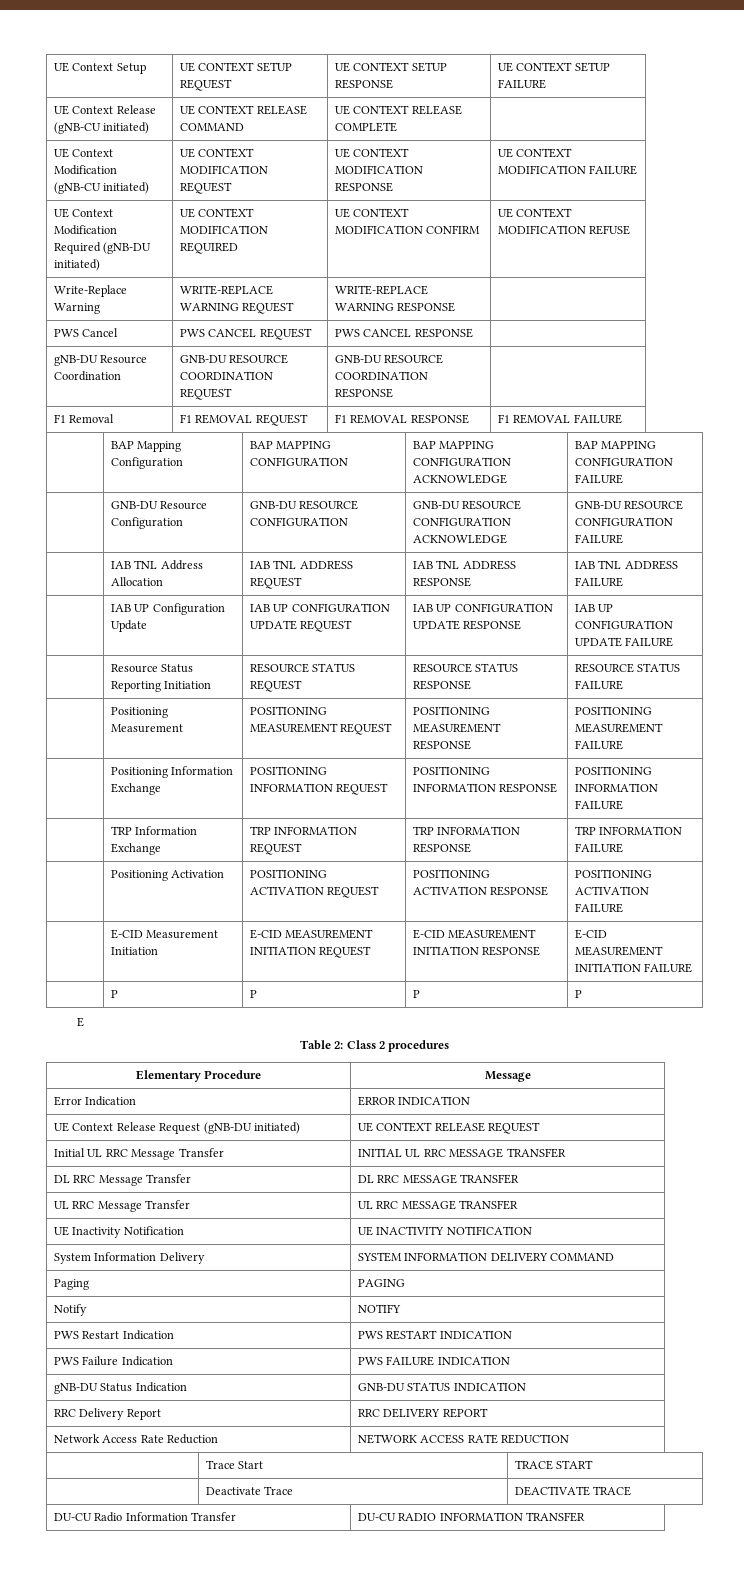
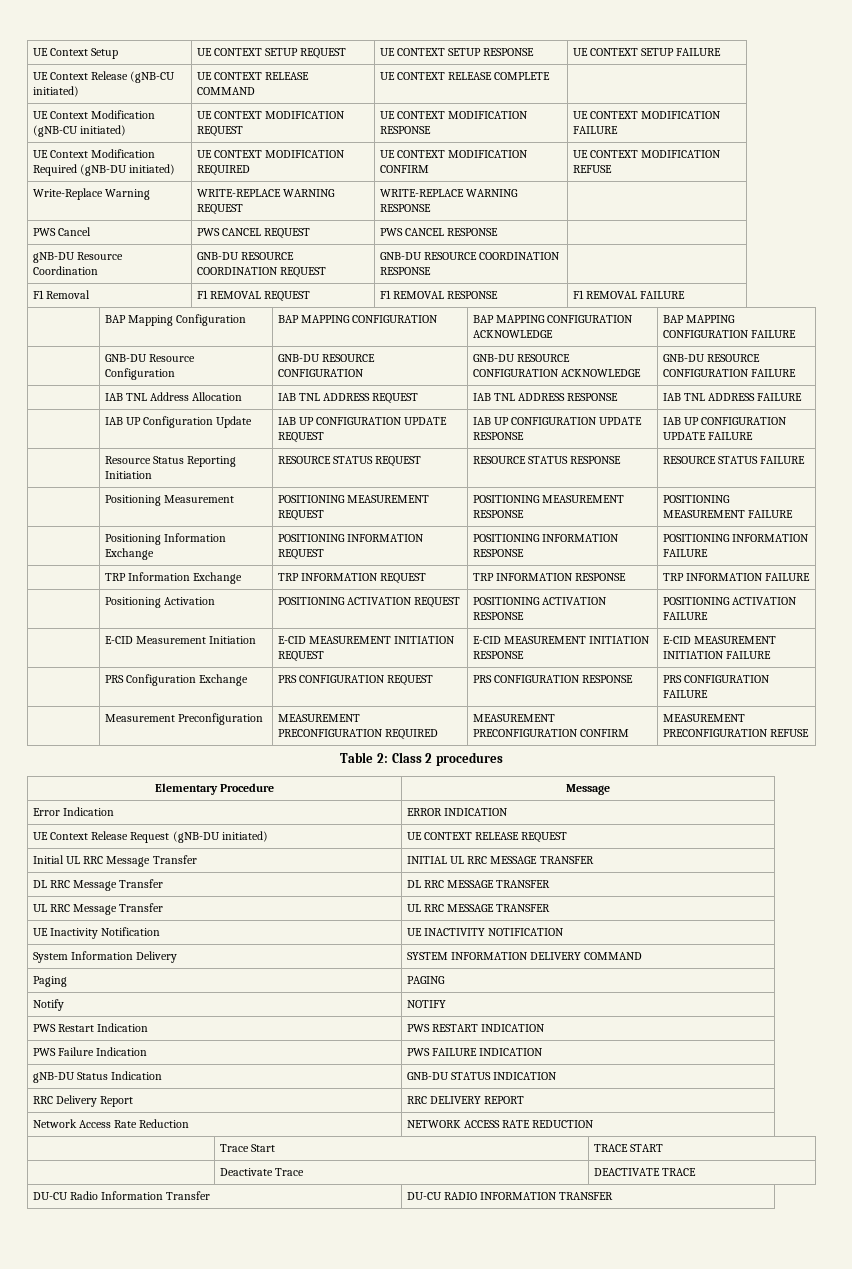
[111,990,119,998] [250,990,258,998] [413,990,421,998] [575,990,583,998] [77,1017,85,1027] P | P | P | P // E -> [105,674,249,686] [278,675,434,686] [473,675,634,683] [663,675,771,683] [663,690,709,698] [105,713,264,725] [278,714,361,722] [278,729,439,740] [473,714,556,722] [473,729,630,737] [663,714,746,722] [663,729,810,737] PRS Configuration Exchange | PRS CONFIGURATION REQUEST | PRS CONFIGURATION RESPONSE | PRS CONFIGURATION FAILURE // | Measurement Preconfiguration | MEASUREMENT PRECONFIGURATION REQUIRED | MEASUREMENT PRECONFIGURATION CONFIRM | MEASUREMENT PRECONFIGURATION REFUSE

